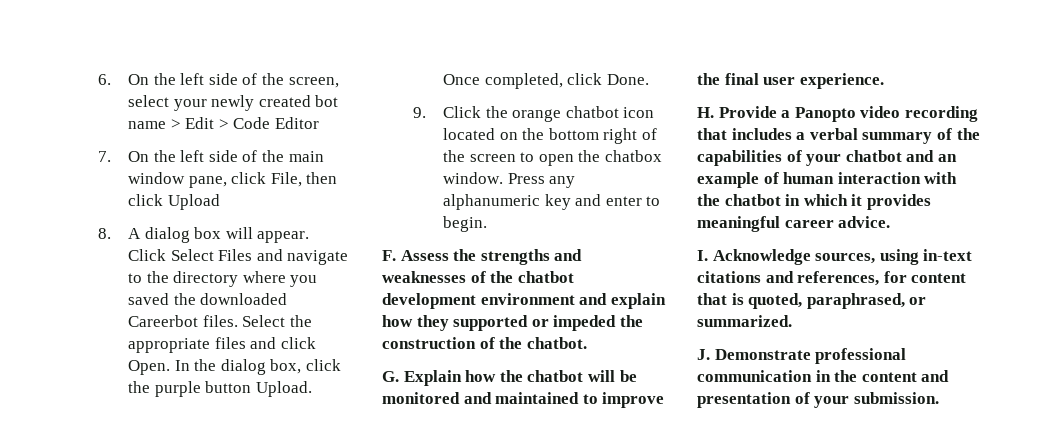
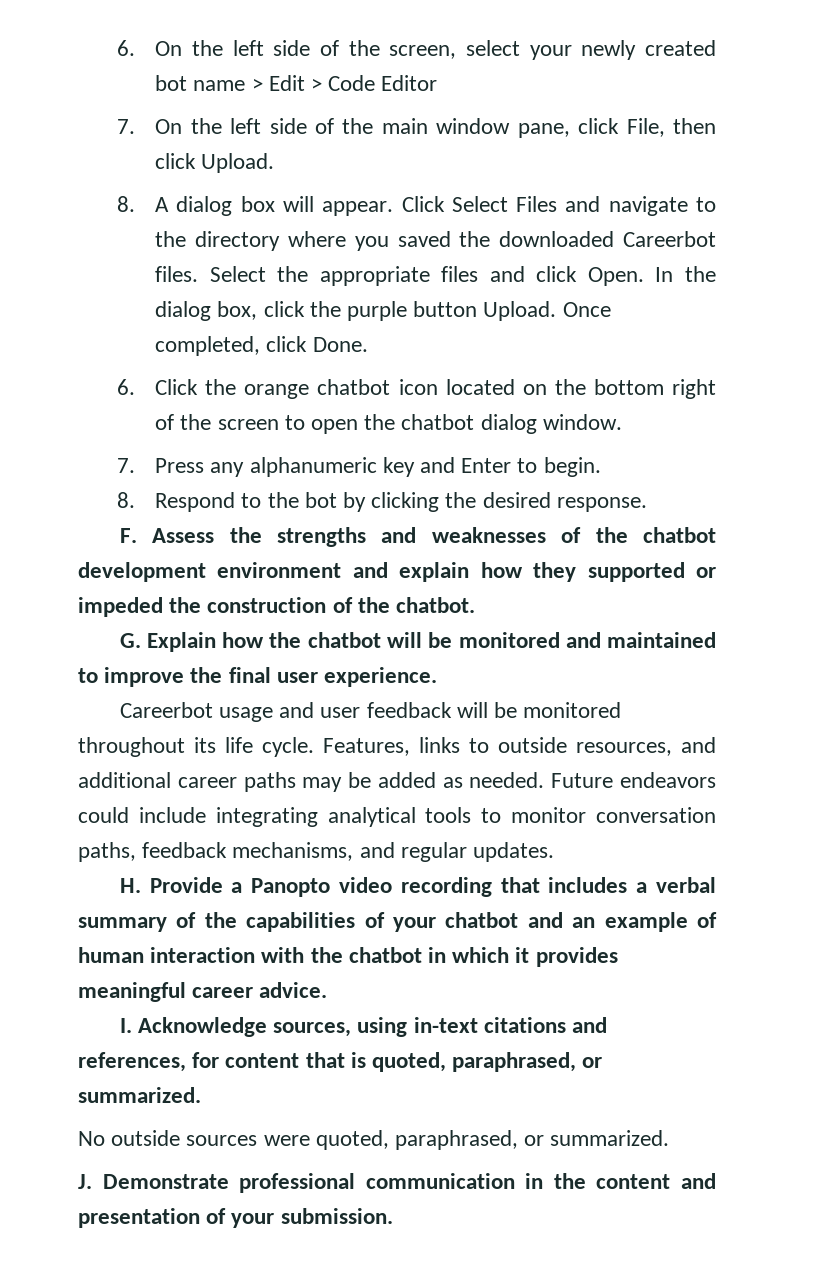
[167,194,220,210] Upload -> [201,153,275,173] Upload.
[412,107,426,118] 9. -> [116,379,135,395] 6.
[604,150,662,162] chatbox -> [401,414,537,434] chatbot dialog
(503, 178) none -> [116,458,135,473] // 7.
[605,196,642,206] enter -> [461,458,512,473] Enter
(487, 224) none -> [116,492,647,512] // 8. Respond to the bot by clicking the desired response.
(884, 81) none -> [119,702,622,722] [78,737,716,757] [78,772,716,792] [78,807,716,827] [78,842,555,862] // Careerbot usage and user feedback will be monitored throughout its life cycle. Features, links to outside resources, and additional career paths may be added as needed. Future endeavors could include integrating analytical tools to monitor conversation paths, feedback mechanisms, and regular updates.
(792, 321) none -> [78,1130,670,1150] // No outside sources were quoted, paraphrased, or summarized.

